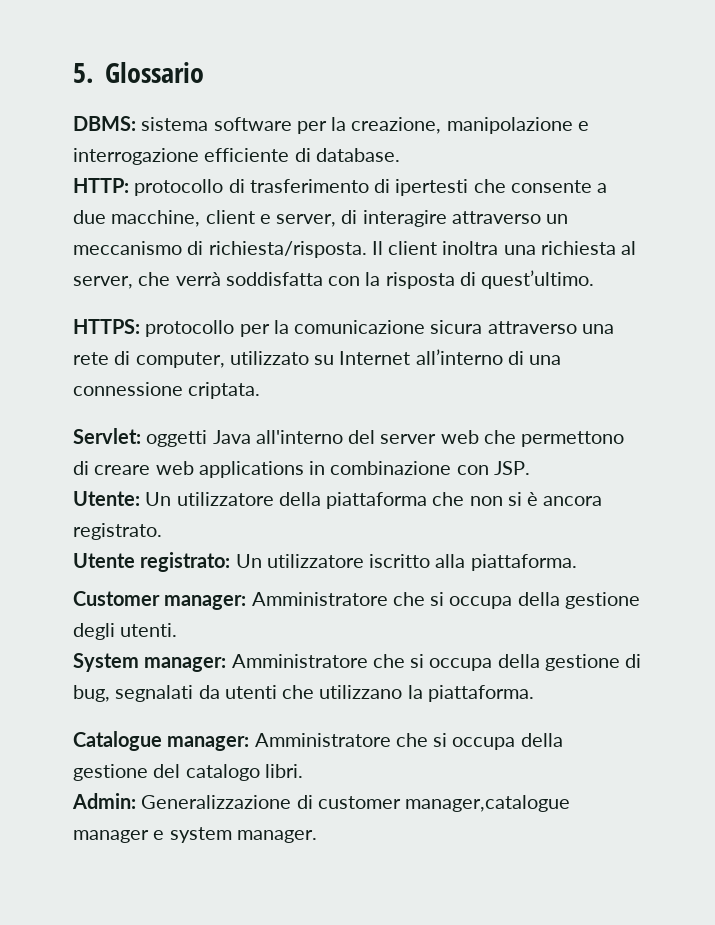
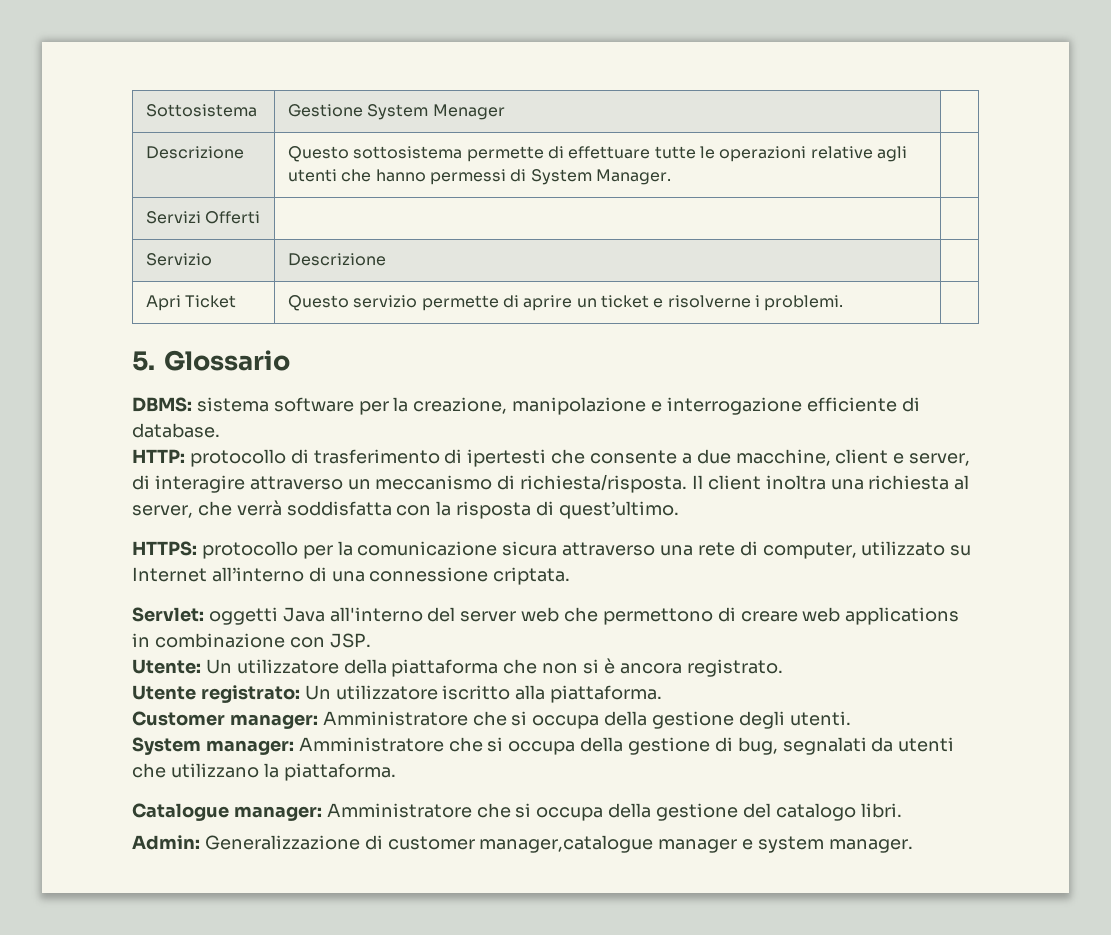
(73, 73) none -> [146,104,258,117] [288,104,505,120] [146,146,245,159] [288,146,907,162] [288,169,672,185] [146,211,261,224] [146,253,213,266] [288,253,387,266] [146,295,237,311] [288,295,844,311] Sottosistema | Gestione System Menager | // Descrizione | Questo sottosistema permette di effettuare tutte le operazioni relative agli utenti che hanno permessi di System Manager. | // Servizi Offerti | | // Servizio | Descrizione | // Apri Ticket | Questo servizio permette di aprire un ticket e risolverne i problemi. | //

